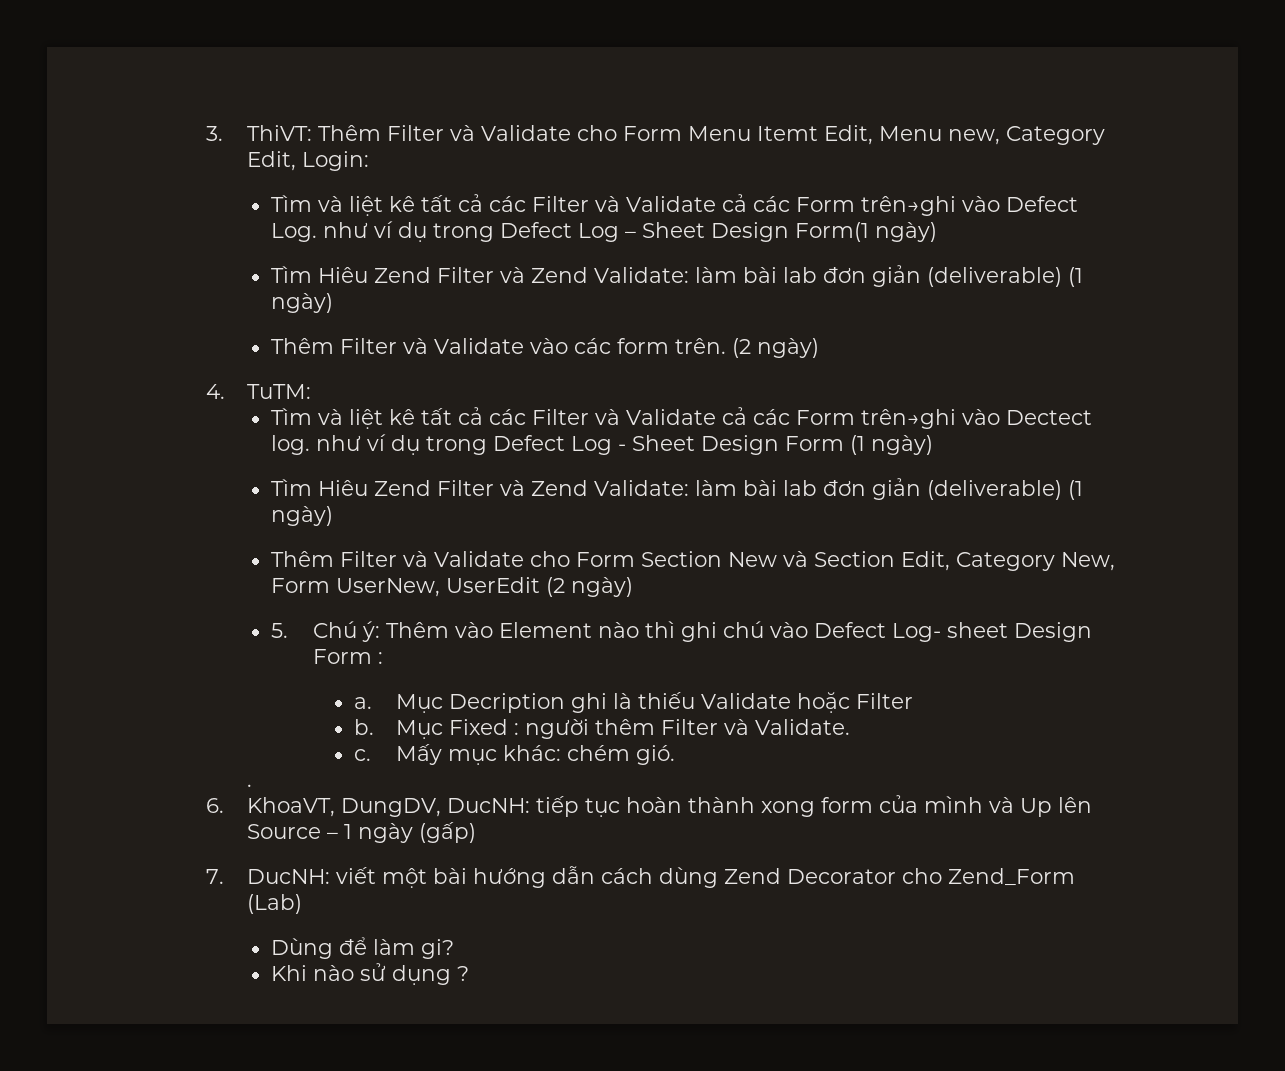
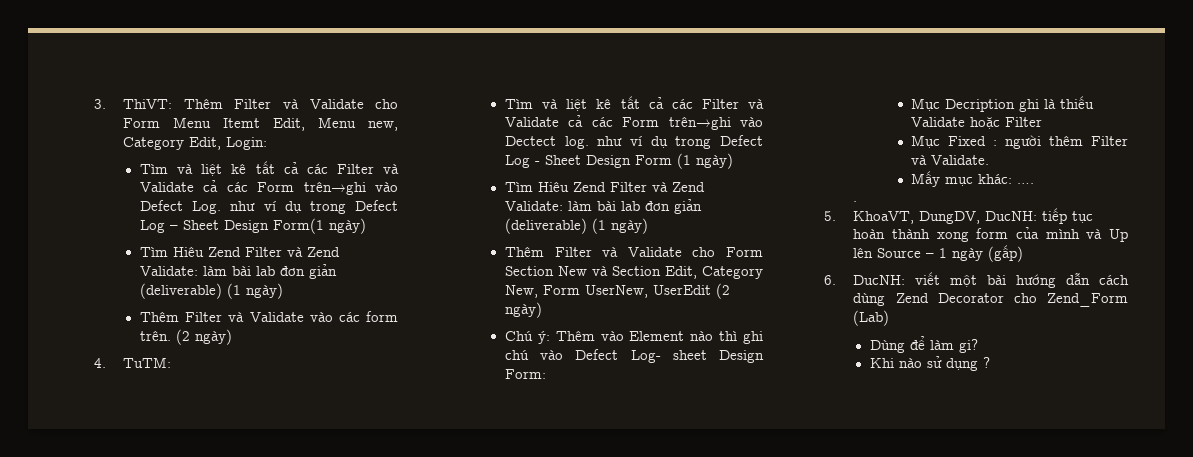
[270,623,288,638] 5. -> (542, 310) none
[312,649,383,664] [354,697,373,709] Form : // a. -> [504,369,546,379] Form: //
[354,719,375,735] b. -> (1043, 122) none
[354,749,372,761] c. -> (990, 160) none
[566,745,675,765] chém gió. -> [1017,183,1035,184] ….
[205,798,224,813] 6. -> [824,211,837,221] 5.
[205,869,224,884] 7. -> [824,275,837,285] 6.

